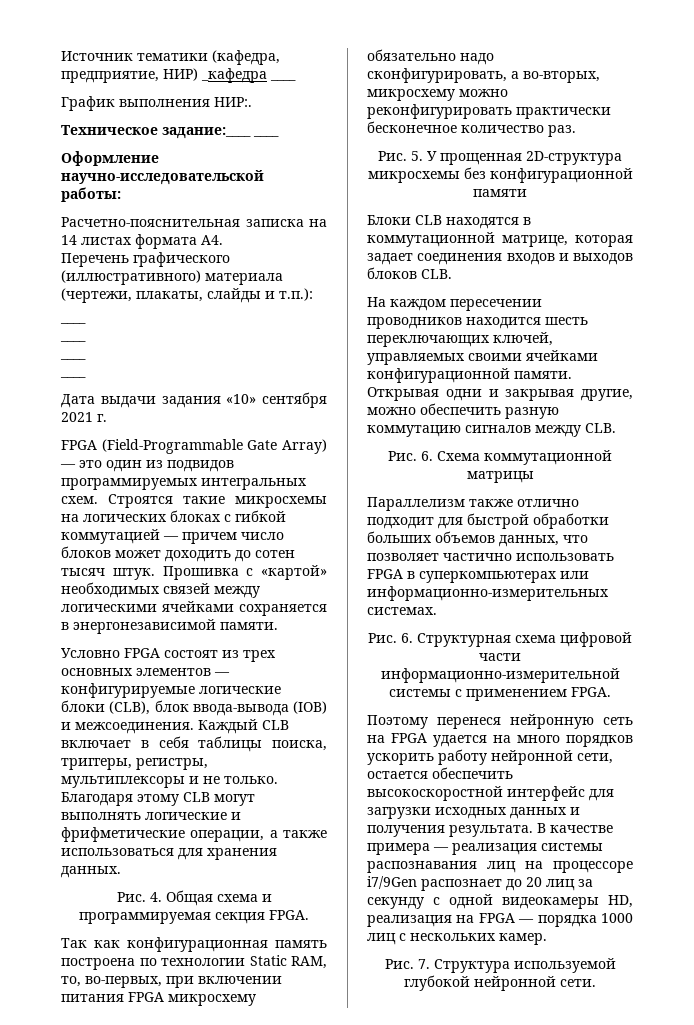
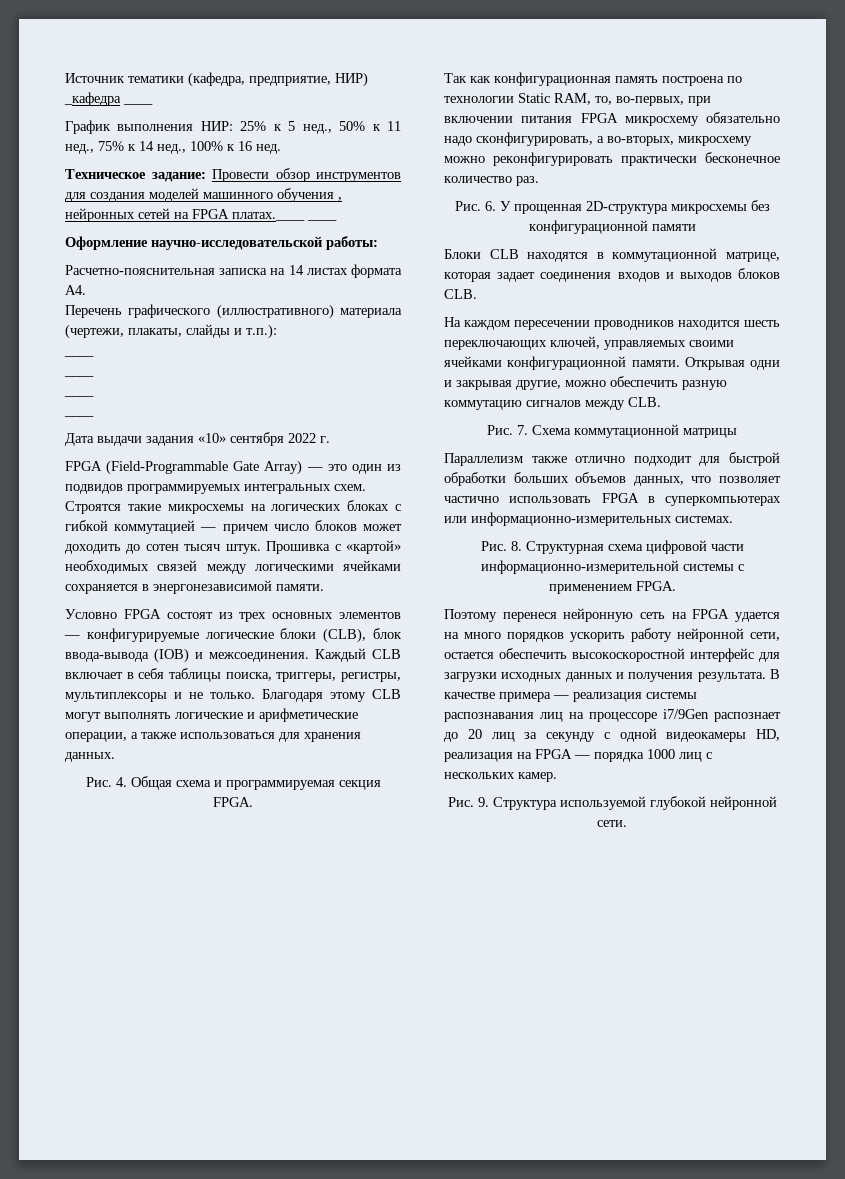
[214,97,252,107] [61,125,251,139] НИР:. // Техническое задание:____ -> [200,121,402,134] [65,141,281,154] [65,168,401,182] [65,188,342,202] [65,208,305,222] НИР: 25% к 5 нед., 50% к 11 нед., 75% к 14 нед., 100% к 16 нед. // Техническое задание: Провести обзор инструментов для создания моделей машинного обучения , нейронных сетей на FPGA платах.____
[61,412,93,422] 2021 -> [288,433,316,443] 2022
[61,827,185,842] фрифметические -> [259,708,358,722] арифметические
[411,151,423,161] 5. -> [484,201,496,211] 6.
[421,451,433,461] 6. -> [517,425,528,435] 7.
[401,633,413,643] 6. -> [510,541,522,551] 8.
[417,959,430,969] 7. -> [477,797,489,807] 9.

